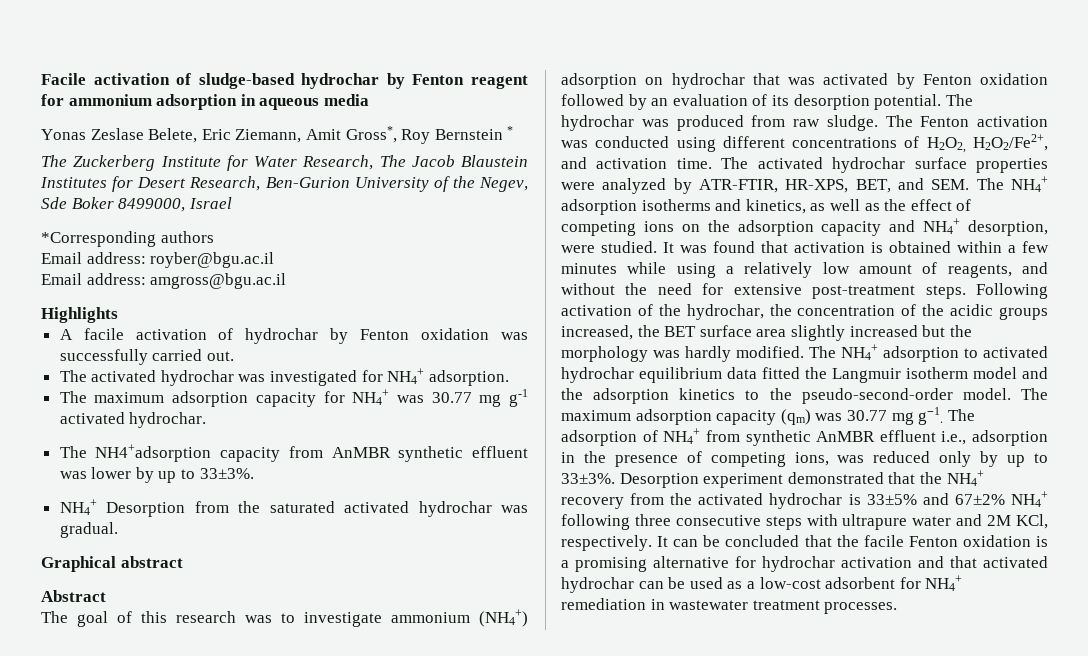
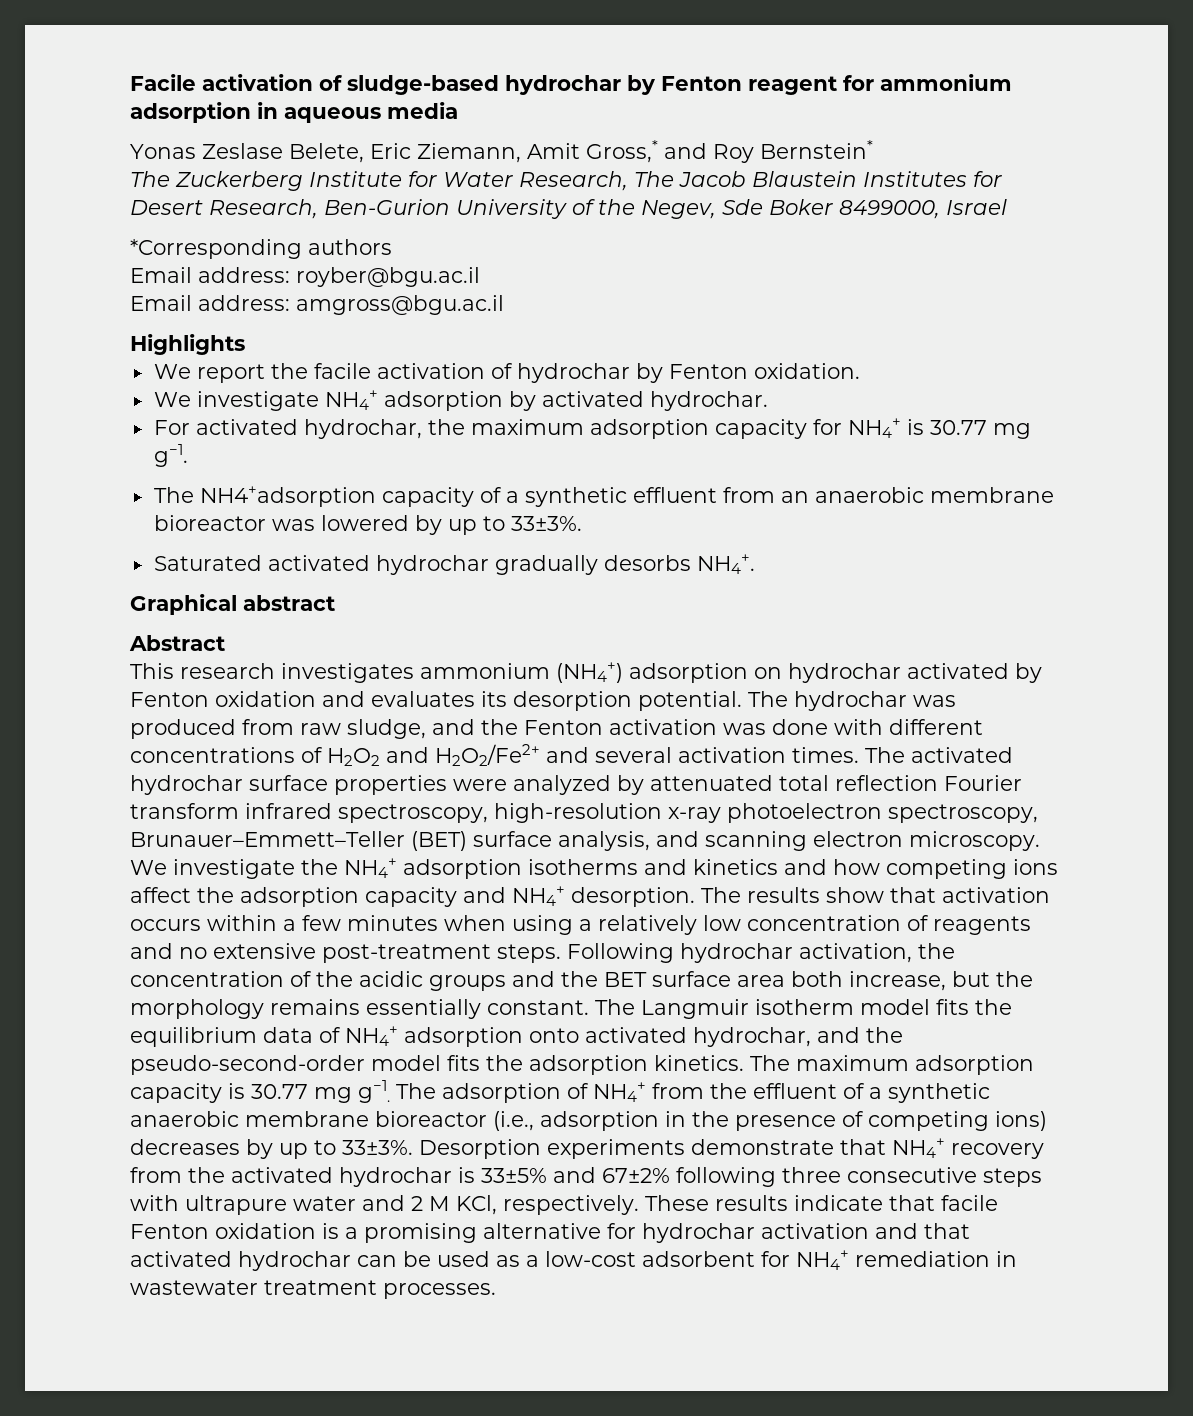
[345,126,514,144] Gross*, Roy Bernstein * -> [586,140,873,163] Gross,* and Roy Bernstein*
[59,329,73,340] A -> [153,363,308,383] We report the
[421,328,528,340] [59,349,234,365] [59,368,509,386] [59,391,87,403] oxidation was successfully carried out. // The activated hydrochar was investigated for NH4+ adsorption. // The -> [753,363,860,379] [153,390,768,411] [153,419,465,439] oxidation. // We investigate NH4+ adsorption by activated hydrochar. // For activated hydrochar, the
[396,389,528,407] [59,412,207,428] was 30.77 mg g-1 activated hydrochar. -> [906,419,1031,439] [153,444,188,467] is 30.77 mg g−1.
[288,446,528,462] [59,467,254,483] [59,499,528,517] [59,522,118,538] [41,556,183,572] [41,590,106,602] [41,611,382,627] from AnMBR synthetic effluent was lower by up to 33±3%. // NH4+ Desorption from the saturated activated hydrochar was gradual. // Graphical abstract // Abstract // The goal of this research was to investigate -> [479,487,1054,507] [153,515,582,535] [153,554,755,575] [130,594,335,615] [129,635,225,651] [130,663,414,683] of a synthetic effluent from an anaerobic membrane bioreactor was lowered by up to 33±3%. // Saturated activated hydrochar gradually desorbs NH4+. // Graphical abstract // Abstract // This research investigates
[752,73,815,85] that was -> (901, 673) none
[561,94,768,110] followed by an evaluation of -> [322,691,475,707] and evaluates
[826,115,913,131] sludge. The -> [347,719,518,739] sludge, and the
[595,136,716,152] conducted using -> [772,719,883,735] done with
[926,134,1048,153] [561,157,712,169] H2O2, H2O2/Fe2+, and activation time. -> [327,744,859,766] H2O2 and H2O2/Fe2+ and several activation times.
[699,176,1048,193] [561,199,972,215] ATR-FTIR, HR-XPS, BET, and SEM. The NH4+ adsorption isotherms and kinetics, as well as the effect of -> [650,775,1022,791] [130,803,1038,823] [130,831,1040,851] [130,858,880,879] attenuated total reflection Fourier transform infrared spectroscopy, high-resolution x-ray photoelectron spectroscopy, Brunauer–Emmett–Teller (BET) surface analysis, and scanning electron microscopy. We investigate the NH4+ adsorption isotherms and kinetics and how
[681,224,700,232] on -> [130,887,191,903] affect
[968,220,1048,236] [561,241,951,253] desorption, were studied. It was found that activation is obtained -> [571,887,1050,907] [130,919,201,931] desorption. The results show that activation occurs
[627,262,667,274] while -> [444,915,506,931] when
[859,262,1048,278] [561,283,1048,299] [561,304,764,320] amount of reagents, and without the need for extensive post-treatment steps. Following activation of the hydrochar, -> [747,915,1031,935] [130,943,912,963] concentration of reagents and no extensive post-treatment steps. Following hydrochar activation,
[561,325,633,340] increased, -> [512,971,555,987] and
[790,325,918,341] slightly increased -> [791,971,946,991] both increase,
[653,344,1048,362] [561,367,1048,383] [561,388,1048,404] [561,409,843,425] was hardly modified. The NH4+ adsorption to activated hydrochar equilibrium data fitted the Langmuir isotherm model and the adsorption kinetics to the pseudo-second-order model. The maximum adsorption capacity (qm) was -> [270,999,1012,1019] [130,1026,903,1047] [130,1055,1034,1075] [130,1083,245,1103] remains essentially constant. The Langmuir isotherm model fits the equilibrium data of NH4+ adsorption onto activated hydrochar, and the pseudo-second-order model fits the adsorption kinetics. The maximum adsorption capacity is
[745,430,967,446] synthetic AnMBR effluent i.e., -> [710,1083,990,1103] [130,1111,534,1131] the effluent of a synthetic anaerobic membrane bioreactor (i.e.,
[794,451,972,467] ions, was reduced only -> [995,1111,1047,1131] [130,1139,240,1155] ions) decreases
[703,472,942,488] experiment demonstrated that the -> [547,1139,886,1159] experiments demonstrate that
[1010,491,1048,507] NH4+ -> (670, 1175) none
[987,514,1048,529] [561,535,859,551] 2M KCl, respectively. It can be concluded that the -> [411,1195,935,1215] 2 M KCl, respectively. These results indicate that

